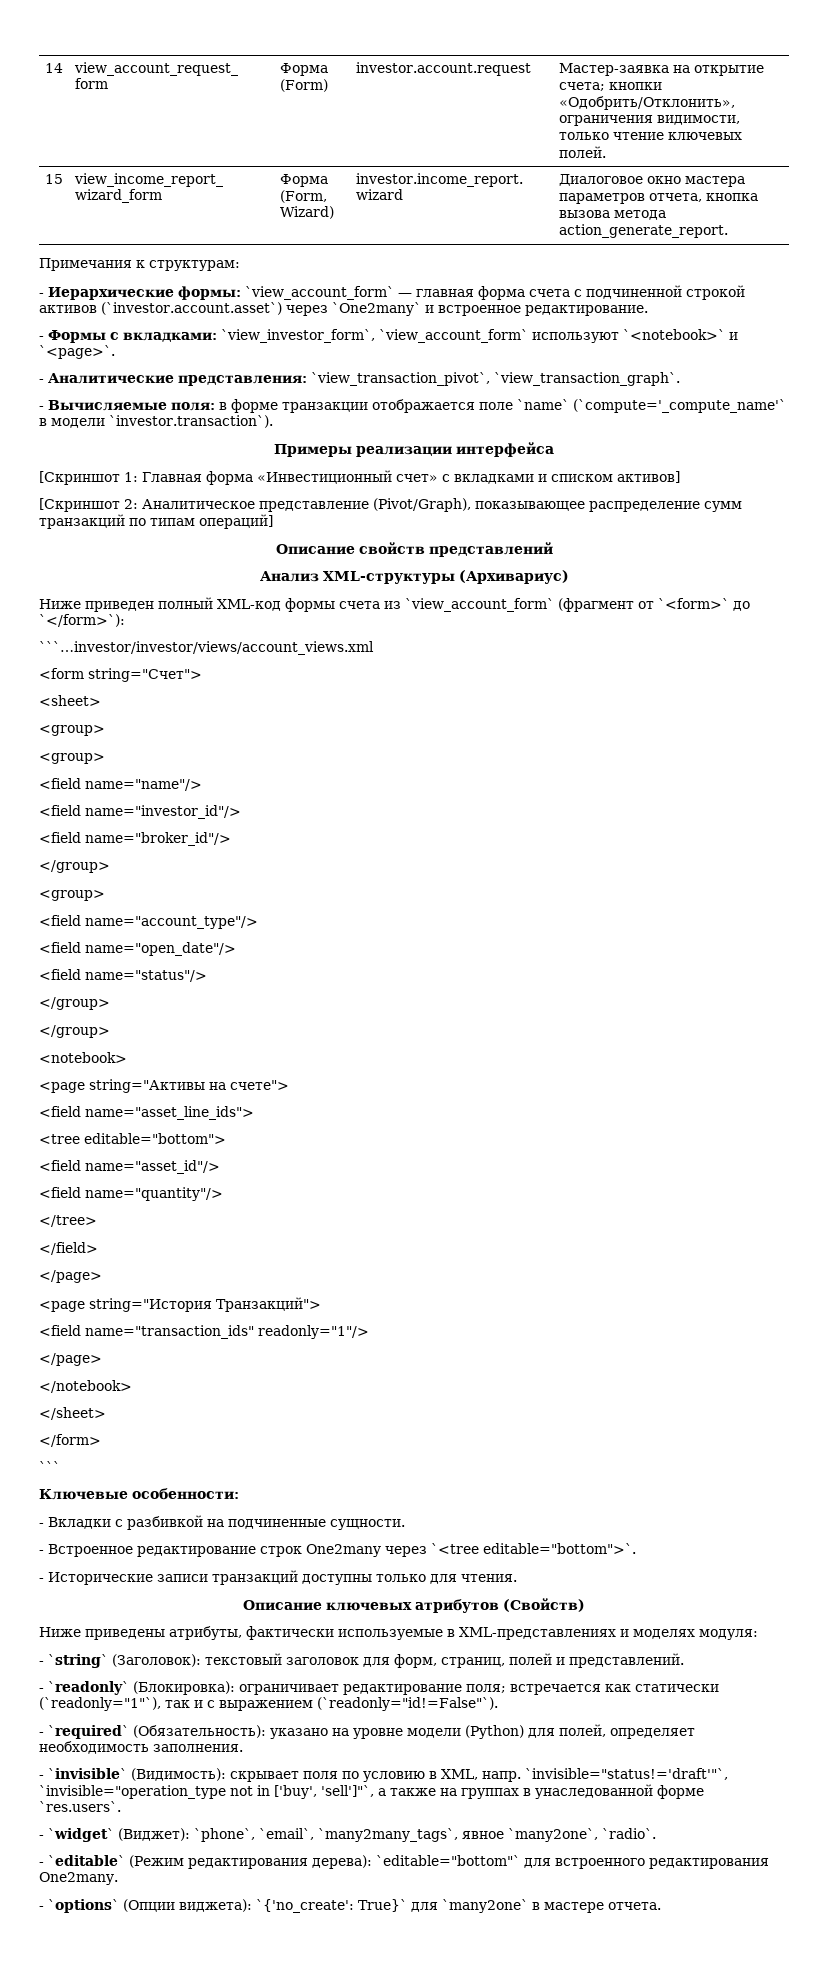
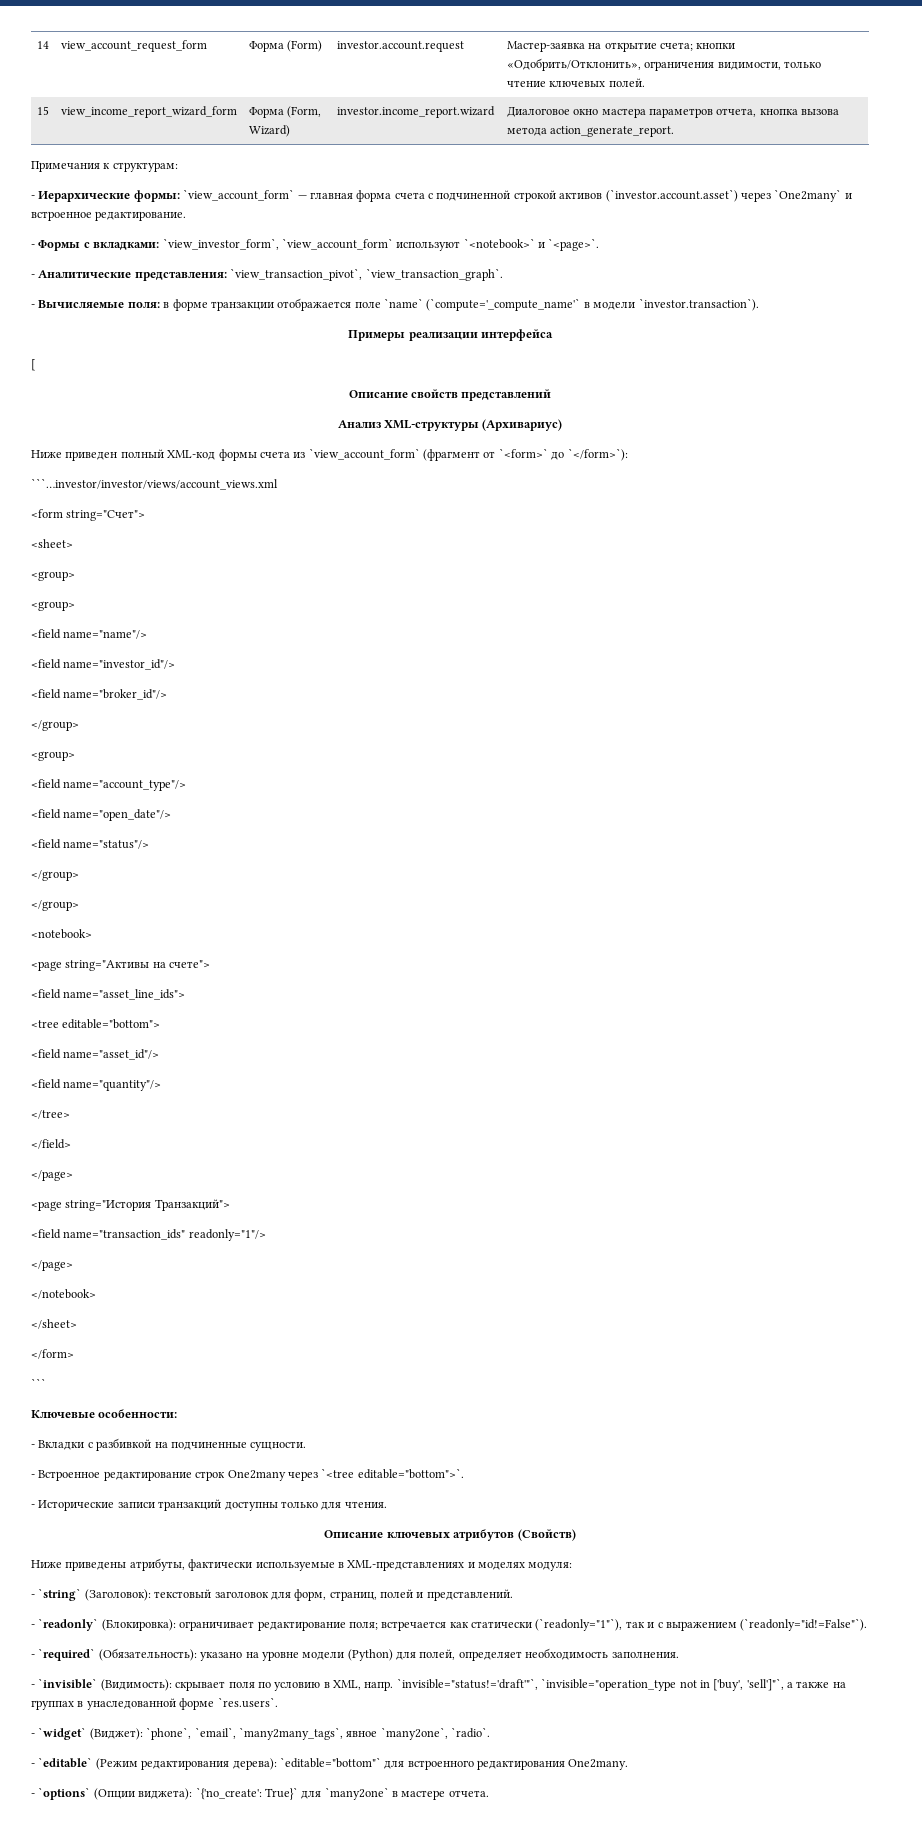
[39,470,680,485] [39,498,742,512] [39,514,273,529] [Скриншот 1: Главная форма «Инвестиционный счет» с вкладками и списком активов] // [Скриншот 2: Аналитическое представление (Pivot/Graph), показывающее распределение сумм транзакций по типам операций] -> [31,359,36,371] [

